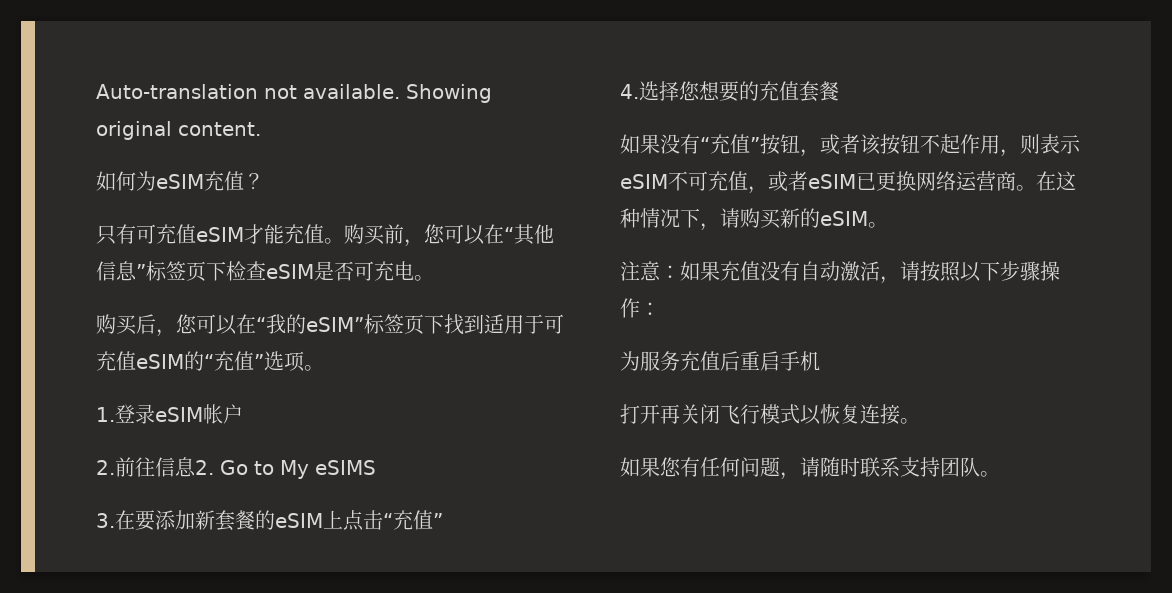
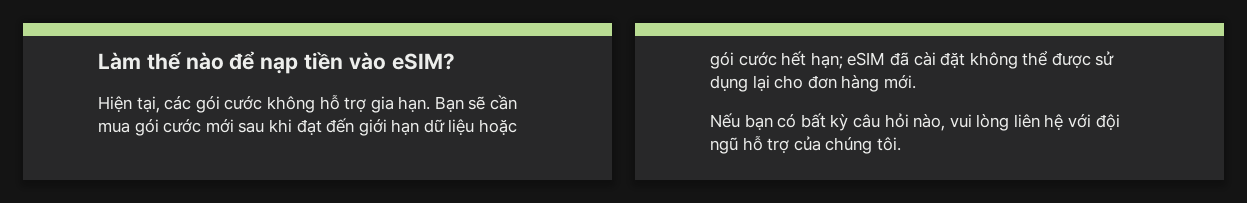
[96,84,492,103] [96,121,261,140] [96,171,264,191] [96,224,554,247] [96,261,434,281] [96,314,564,337] [96,351,324,372] [96,404,243,424] [96,457,376,479] [96,510,443,531] [620,81,839,102] [620,134,1081,157] [620,171,1076,194] [620,208,888,231] [620,261,1060,284] [620,298,660,318] [620,351,820,371] [620,404,920,425] [620,457,1000,480] Auto-translation not available. Showing original content. // 如何为eSIM充值？ // 只有可充值eSIM才能充值。购买前，您可以在“其他信息”标签页下检查eSIM是否可充电。 // 购买后，您可以在“我的eSIM”标签页下找到适用于可充值eSIM的“充值”选项。 // 1.登录eSIM帐户 // 2.前往信息2. Go to My eSIMS // 3.在要添加新套餐的eSIM上点击“充值” // 4.选择您想要的充值套餐 // 如果没有“充值”按钮，或者该按钮不起作用，则表示eSIM不可充值，或者eSIM已更换网络运营商。在这种情况下，请购买新的eSIM。 // 注意：如果充值没有自动激活，请按照以下步骤操作： // 为服务充值后重启手机 // 打开再关闭飞行模式以恢复连接。 // 如果您有任何问题，请随时联系支持团队。 -> [98,51,455,74] [98,95,518,113] [98,118,518,136] [710,51,1115,69] [710,75,916,92] [710,113,1120,131] [710,136,901,154] Làm thế nào để nạp tiền vào eSIM? // Hiện tại, các gói cước không hỗ trợ gia hạn. Bạn sẽ cần mua gói cước mới sau khi đạt đến giới hạn dữ liệu hoặc gói cước hết hạn; eSIM đã cài đặt không thể được sử dụng lại cho đơn hàng mới. // Nếu bạn có bất kỳ câu hỏi nào, vui lòng liên hệ với đội ngũ hỗ trợ của chúng tôi.

